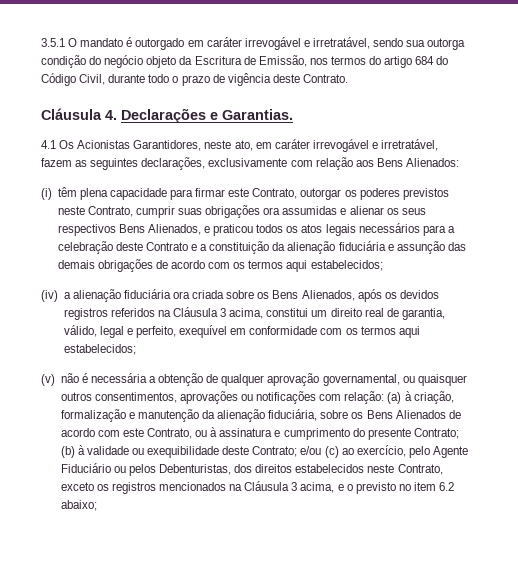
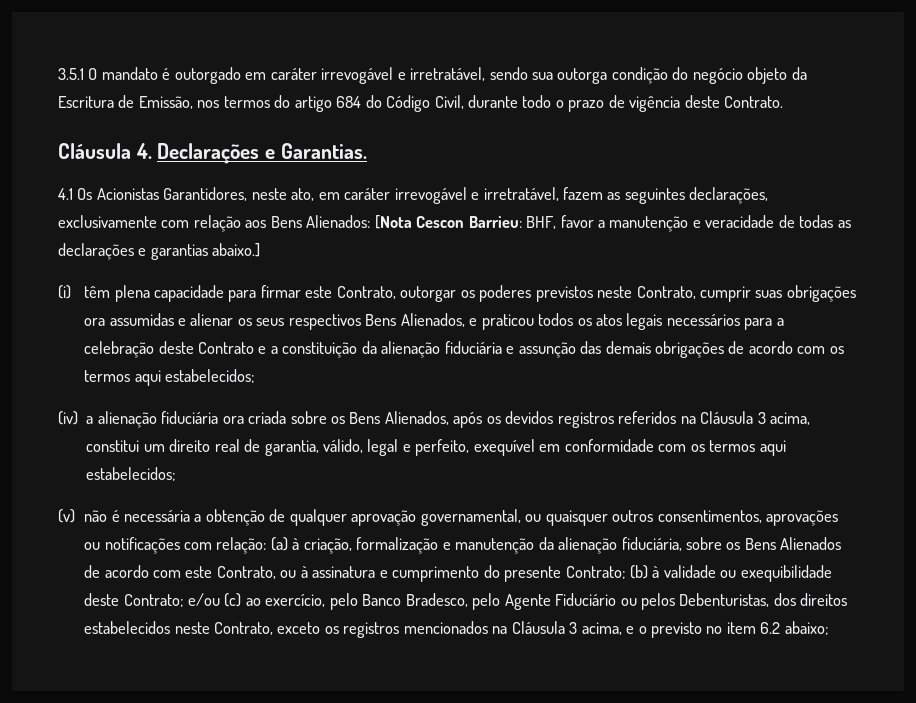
(459, 162) none -> [374,215,851,232] [58,243,261,260] [Nota Cescon Barrieu: BHF, favor a manutenção e veracidade de todas as declarações e garantias abaixo.]
(430, 452) none -> [362,593,501,610] Banco Bradesco, pelo

